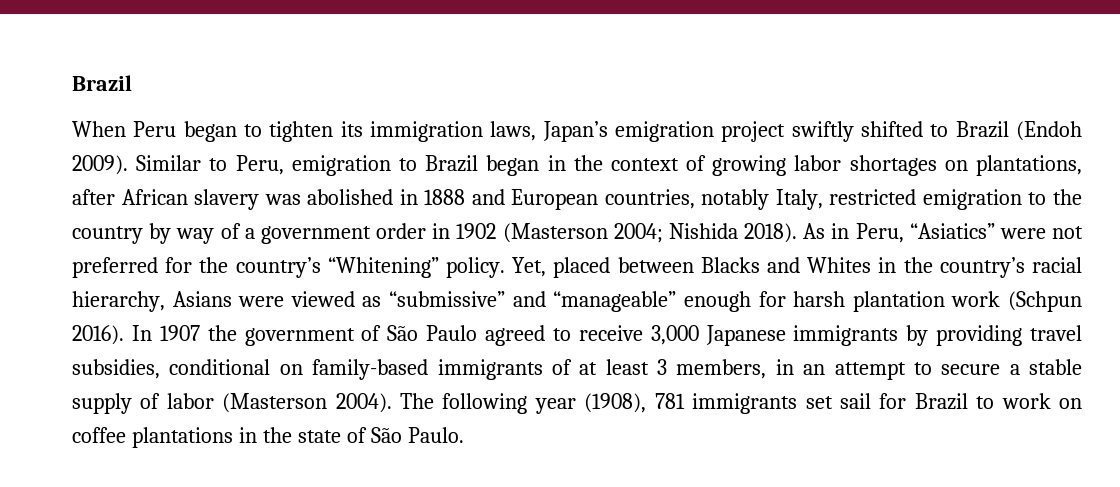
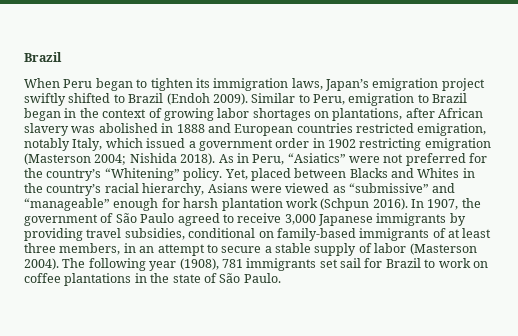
[604,189,1082,210] [72,223,241,244] countries, notably Italy, restricted emigration to the country by way of -> [296,123,487,136] [24,138,186,151] countries restricted emigration, notably Italy, which issued
(497, 231) none -> [359,138,491,151] restricting emigration
[159,325,200,341] 1907 -> [427,199,459,210] 1907,
[657,359,667,375] 3 -> [24,243,56,253] three

